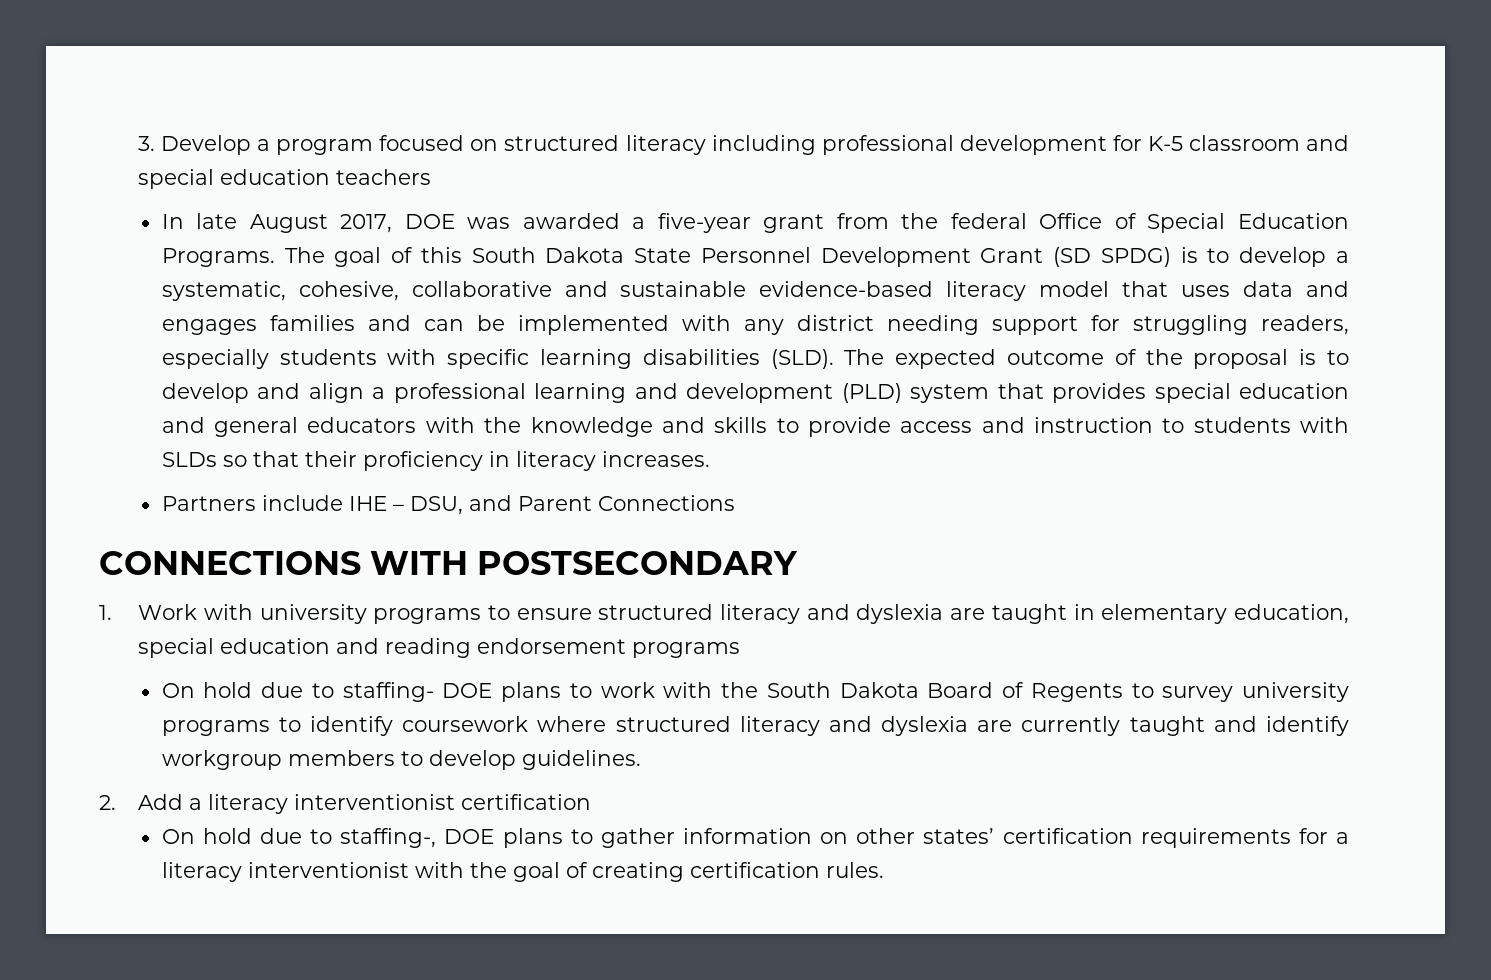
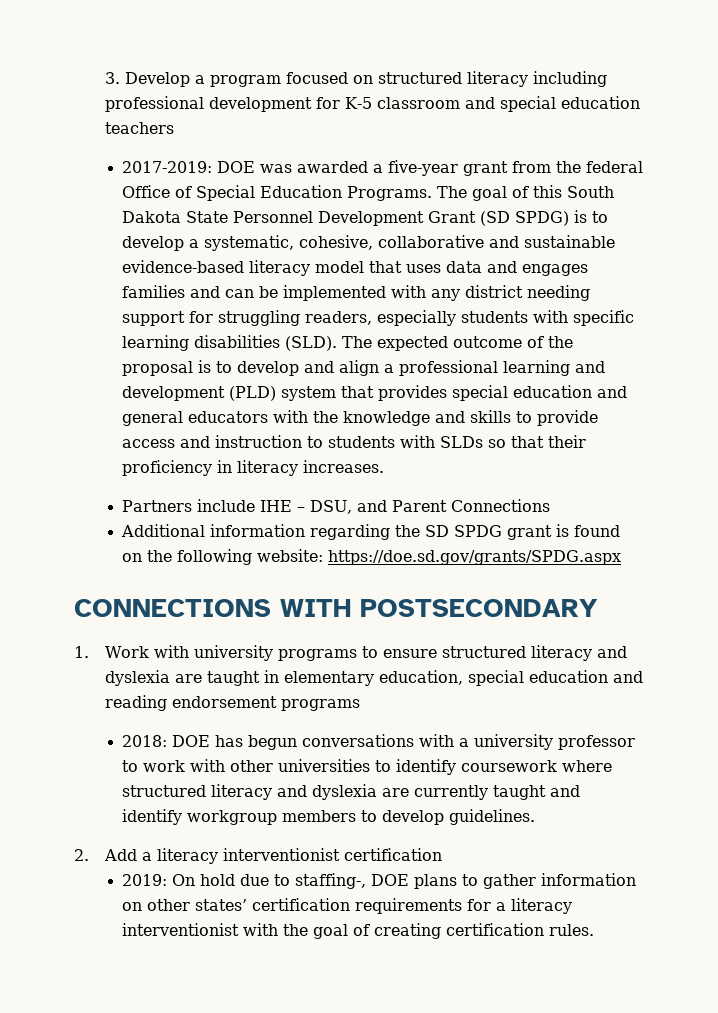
[161,213,393,233] In late August 2017, -> [122,161,213,173] 2017-2019:
(735, 503) none -> [121,524,621,540] [122,549,622,565] // Additional information regarding the SD SPDG grant is found on the following website: https://doe.sd.gov/grants/SPDG.aspx
[161,682,1349,702] [161,720,270,736] On hold due to staffing- DOE plans to work with the South Dakota Board of Regents to survey university programs -> [122,734,636,750] [122,759,371,772] 2018: DOE has begun conversations with a university professor to work with other universities
(592, 802) none -> [122,874,168,886] 2019:

